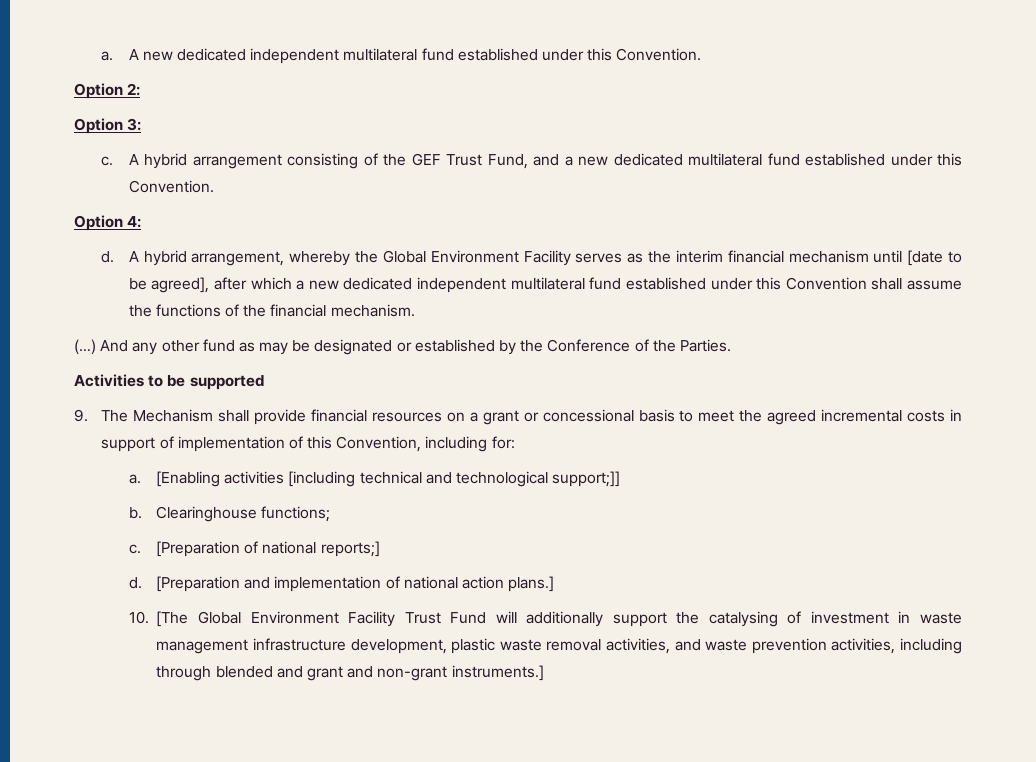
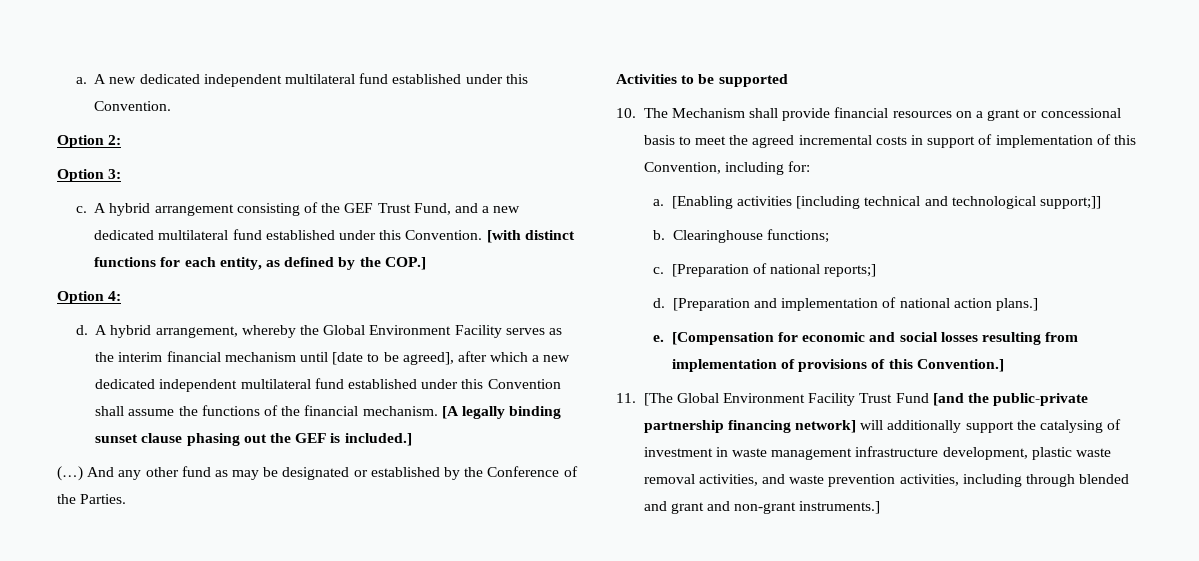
(214, 186) none -> [486,230,575,243] [94,257,426,270] [with distinct functions for each entity, as defined by the COP.]
(415, 310) none -> [441,406,562,419] [95,433,412,446] [A legally binding sunset clause phasing out the GEF is included.]
[74,409,88,422] 9. -> [616,108,636,118] 10.
[128,611,149,624] 10. -> [653,332,1079,345] [671,359,1004,372] [616,393,636,403] e. [Compensation for economic and social losses resulting from implementation of provisions of this Convention.] // 11.
(487, 618) none -> [932,393,1089,406] [643,420,857,433] [and the public-private partnership financing network]

